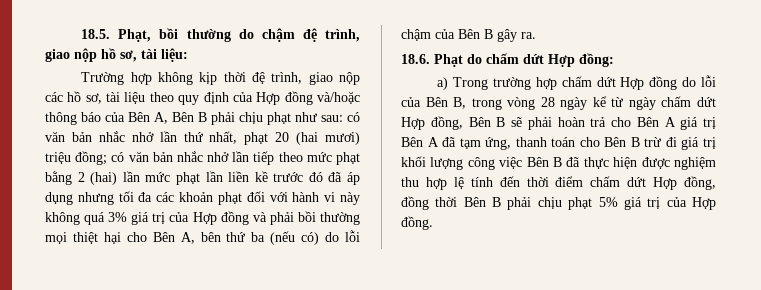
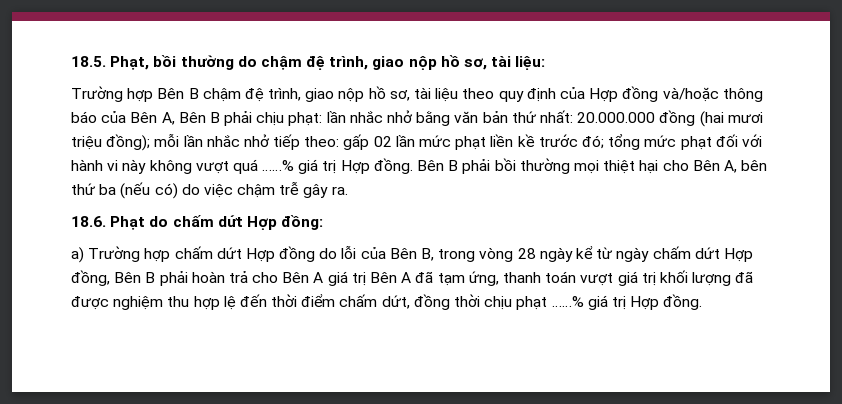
[157,72,360,85] [45,92,63,102] không kịp thời đệ trình, giao nộp các -> [157,88,365,102] Bên B chậm đệ trình, giao nộp
[267,112,360,125] [45,131,360,145] [45,151,360,165] [45,171,118,185] phạt như sau: có văn bản nhắc nhở lần thứ nhất, phạt 20 (hai mươi) triệu đồng; có văn bản nhắc nhở lần tiếp theo mức phạt bằng 2 (hai) -> [288,110,763,127] [71,133,392,151] phạt: lần nhắc nhở bằng văn bản thứ nhất: 20.000.000 đồng (hai mươi triệu đồng); mỗi lần nhắc nhở tiếp theo: gấp 02
[205,171,223,182] lần -> (487, 143) none
[308,172,360,185] [45,191,214,205] đó đã áp dụng nhưng tối đa các khoản -> [581,134,677,150] đó; tổng mức
[84,211,267,225] quá 3% giá trị của Hợp đồng và -> [195,158,459,174] vượt quá ……% giá trị Hợp đồng. Bên B
[345,230,360,242] [401,29,493,41] lỗi chậm của Bên B -> [203,181,300,198] việc chậm trễ
[453,77,531,90] Trong trường -> [88,246,141,262] Trường
[511,117,522,127] sẽ -> (156, 277) none
[579,137,716,150] [401,156,638,170] cho Bên B trừ đi giá trị khối lượng công việc Bên B đã thực hiện -> [580,270,754,286] vượt giá trị khối lượng đã
[470,177,493,187] tính -> (236, 303) none
[627,176,716,190] [401,196,687,210] dứt Hợp đồng, đồng thời Bên B phải chịu phạt 5% giá trị của -> [381,294,626,310] dứt, đồng thời chịu phạt ……% giá trị

